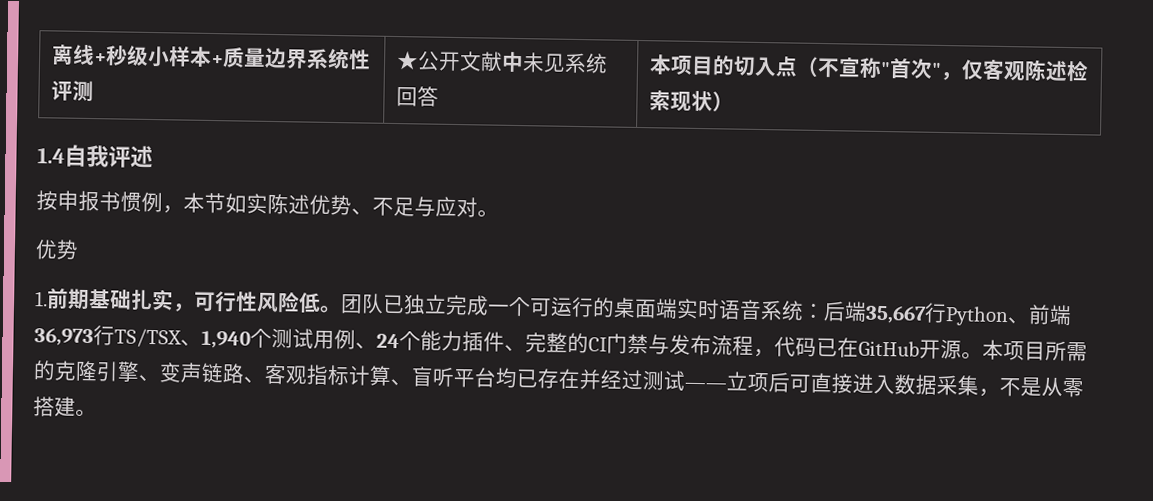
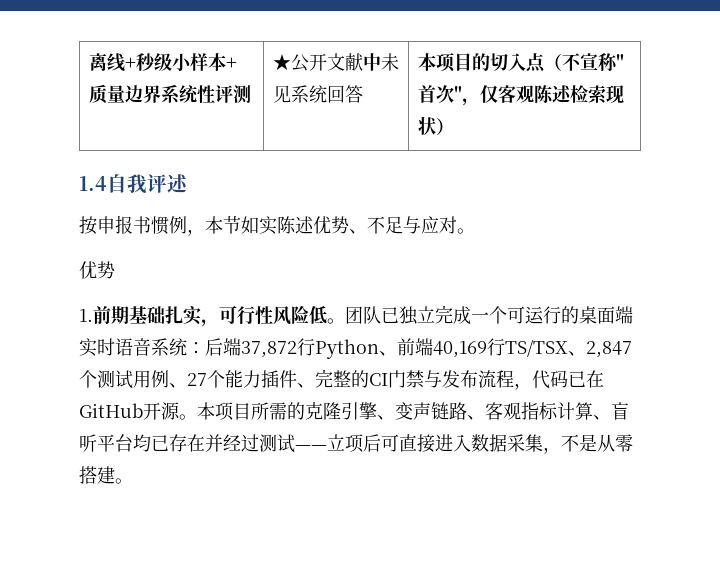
[865,305,927,324] 35,667 -> [241,341,297,358] 37,872
[34,328,94,347] 36,973 -> [433,341,487,358] 40,169
[201,330,251,349] 1,940 -> [586,341,632,358] 2,847
[376,333,400,349] 24 -> [187,373,207,386] 27

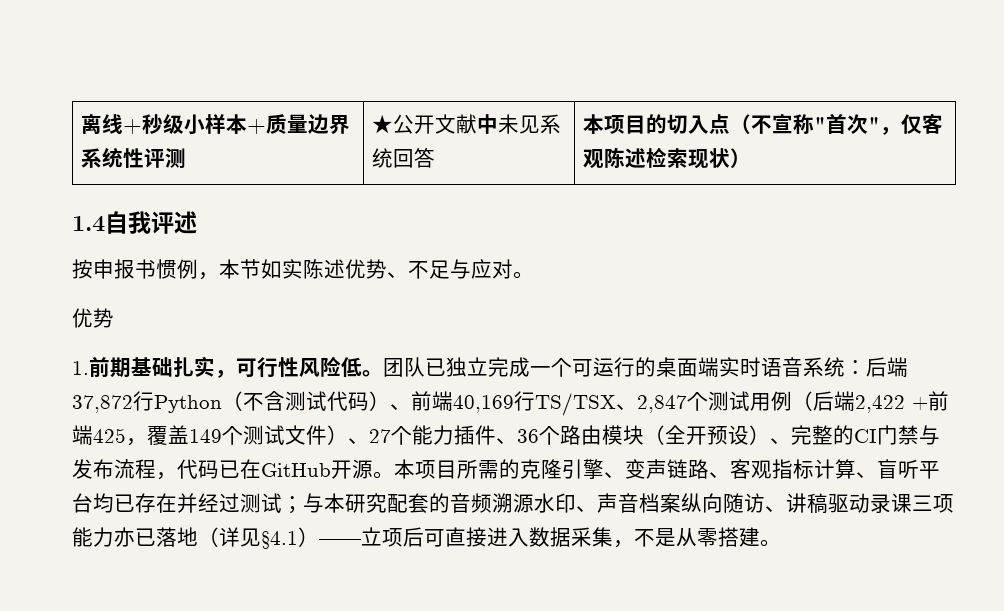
(379, 349) none -> [222,391,390,411] （不含测试代码）
(169, 379) none -> [792,391,949,413] [72,425,348,446] （后端2,422 +前端425，覆盖149个测试文件）
(315, 385) none -> [517,425,791,445] 36个路由模块（全开预设）、
(295, 443) none -> [282,493,954,514] [72,527,319,549] ；与本研究配套的音频溯源水印、声音档案纵向随访、讲稿驱动录课三项能力亦已落地（详见§4.1）

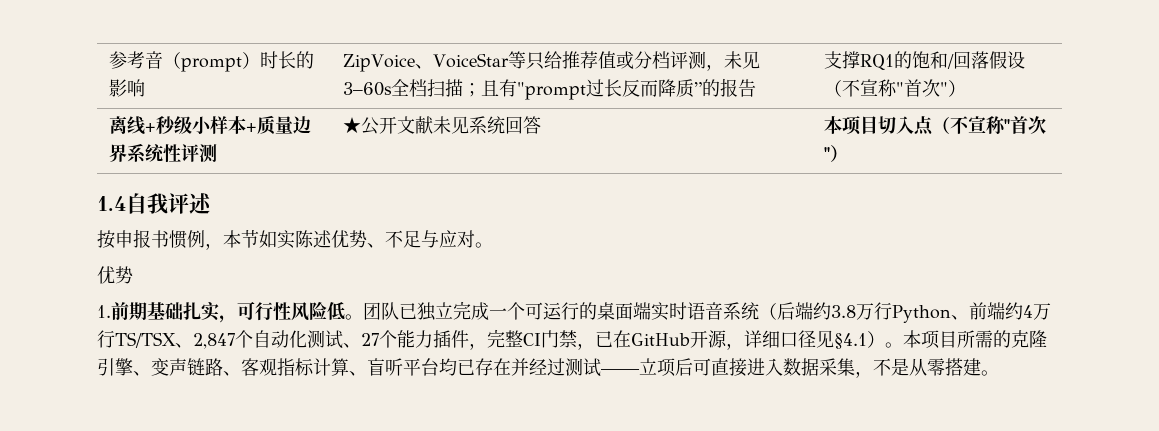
(81, 124) none -> [108,51,314,72] [108,79,145,97] [342,51,760,72] [342,78,756,100] [823,51,1025,71] [823,79,966,97] 参考音（prompt）时长的影响 | ZipVoice、VoiceStar等只给推荐值或分档评测，未见3–60s全档扫描；且有"prompt过长反而降质”的报告 | 支撑RQ1的饱和/回落假设（不宣称"首次"） //
[477,114,499,134] 中 -> (433, 125) none
[646,114,668,134] 的 -> (878, 125) none
[880,114,944,135] [583,147,731,169] ，仅客观陈述检索现状 -> (830, 153) none
[845,357,908,377] [72,391,949,416] [72,425,940,446] [72,459,373,480] ：后端37,872行Python（不含测试代码）、前端40,169行TS/TSX、2,847个测试用例（后端2,422 +前端425，覆盖149个测试文件）、27个能力插件、36个路由模块（全开预设）、完整的CI门禁与发布流程，代码已在GitHub开源 -> [759,302,1051,323] [97,329,885,350] （后端约3.8万行Python、前端约4万行TS/TSX、2,847个自动化测试、27个能力插件，完整CI门禁，已在GitHub开源，详细口径见§4.1）
[282,493,954,514] [72,527,319,549] ；与本研究配套的音频溯源水印、声音档案纵向随访、讲稿驱动录课三项能力亦已落地（详见§4.1） -> (601, 367) none

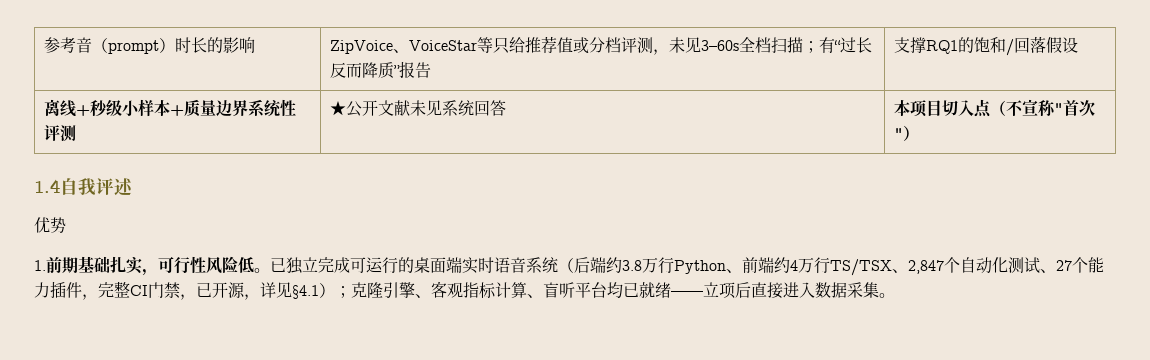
[480,79,586,100] 且有"prompt -> [819,37,842,53] 有“
[701,79,720,97] 的 -> (401, 70) none
[823,79,966,97] （不宣称"首次"） -> (1079, 45) none
[97,229,493,250] // 按申报书惯例，本节如实陈述优势、不足与应对。 -> (133, 187) none
[363,302,399,320] 团队 -> (270, 270) none
[489,302,525,320] 一个 -> (350, 265) none
[613,330,690,348] 在GitHub -> (212, 289) none
[762,330,816,348] 细口径 -> (276, 290) none
[885,330,1047,349] [97,358,223,376] 。本项目所需的克隆引擎、变声链路 -> [335,282,415,299] ；克隆引擎
[475,358,601,377] 存在并经过测试 -> [639,282,671,298] 就绪
[693,358,711,376] 可 -> (751, 290) none
[855,358,981,378] ，不是从零搭建 -> (879, 290) none

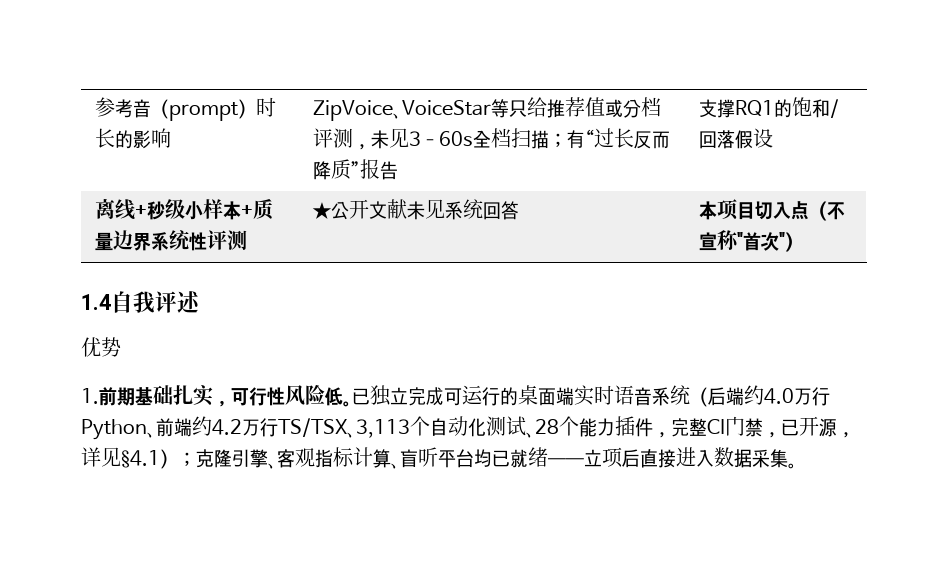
[622,260,642,271] 3.8 -> [764,388,794,404] 4.0
[790,260,798,271] 4 -> [212,419,242,435] 4.2
[908,260,944,274] 2,847 -> [356,419,410,438] 3,113
[1056,260,1072,271] 27 -> [535,419,559,434] 28

